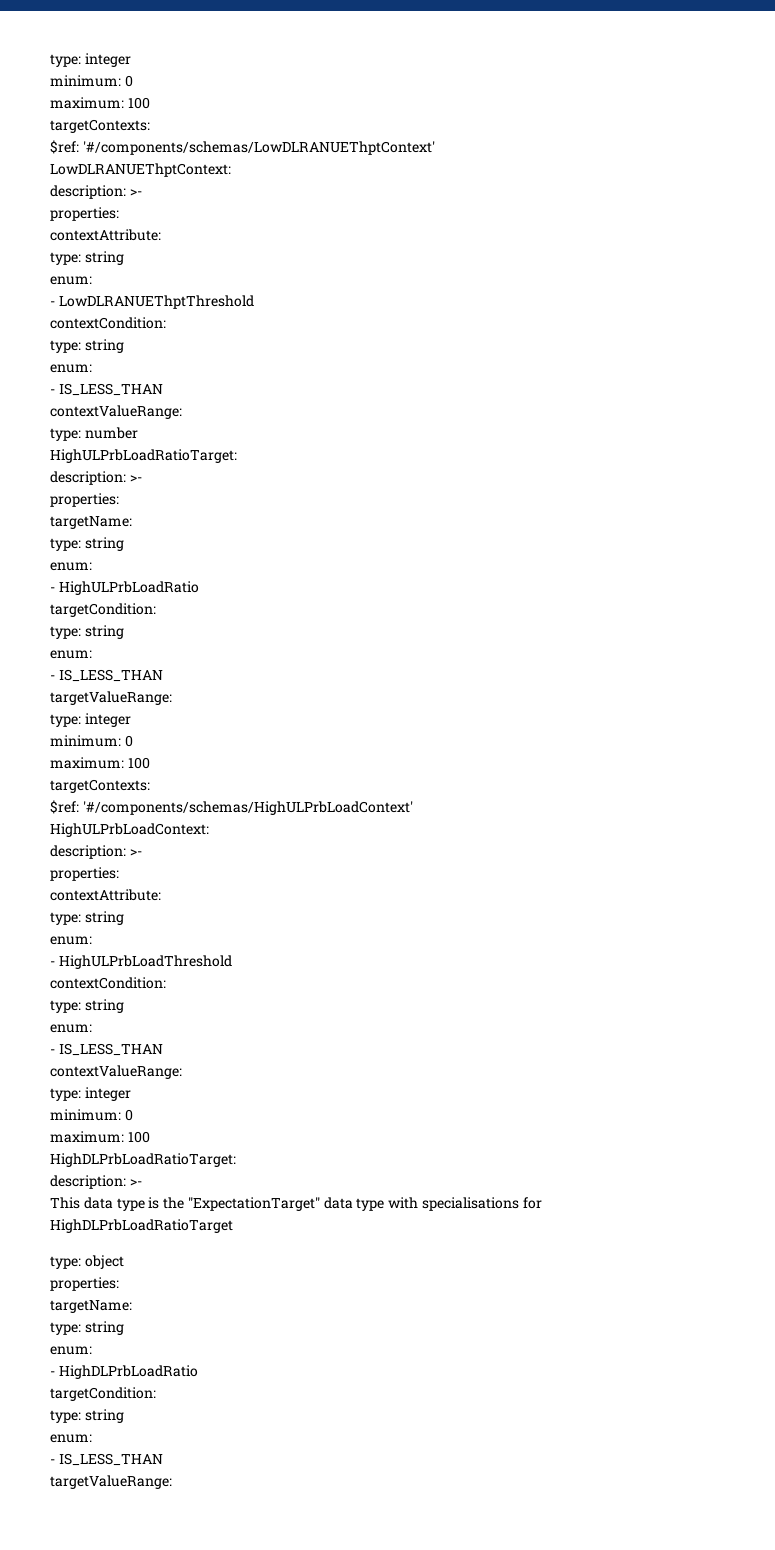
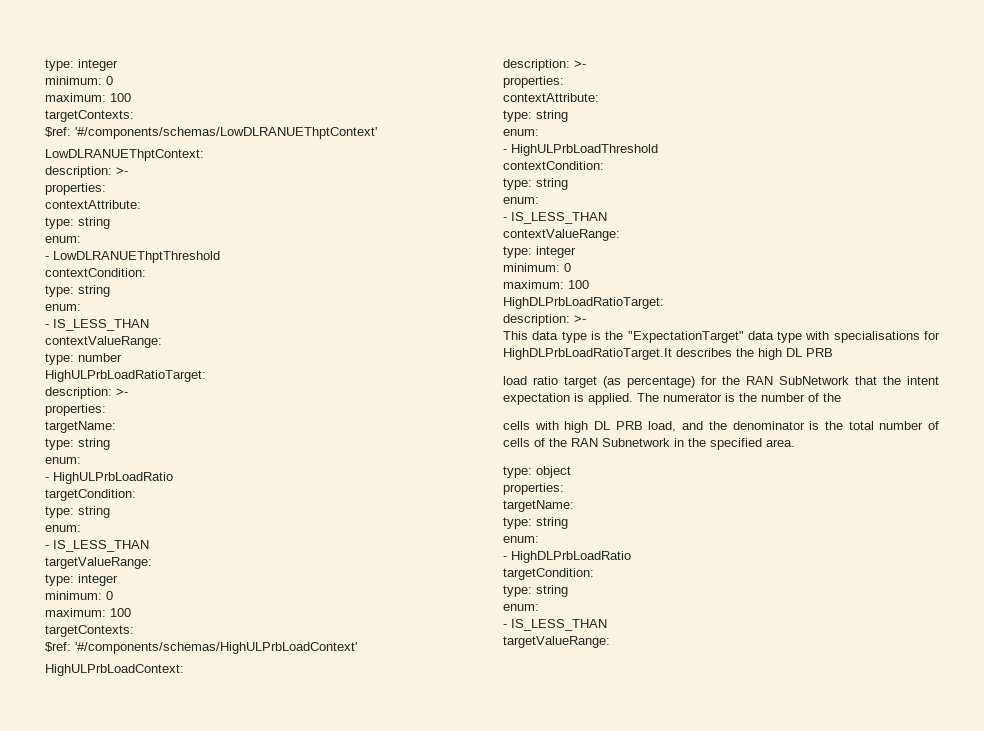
[50,1219,233,1233] HighDLPrbLoadRatioTarget -> [503,348,833,360] [503,376,939,388] [503,393,841,405] [503,421,939,433] [503,438,795,450] HighDLPrbLoadRatioTarget.It describes the high DL PRB // load ratio target (as percentage) for the RAN SubNetwork that the intent expectation is applied. The numerator is the number of the // cells with high DL PRB load, and the denominator is the total number of cells of the RAN Subnetwork in the specified area.

